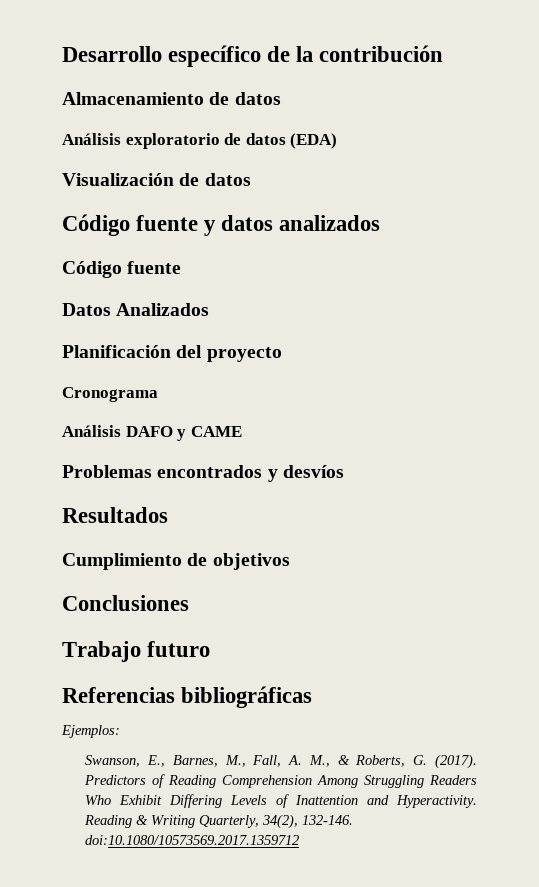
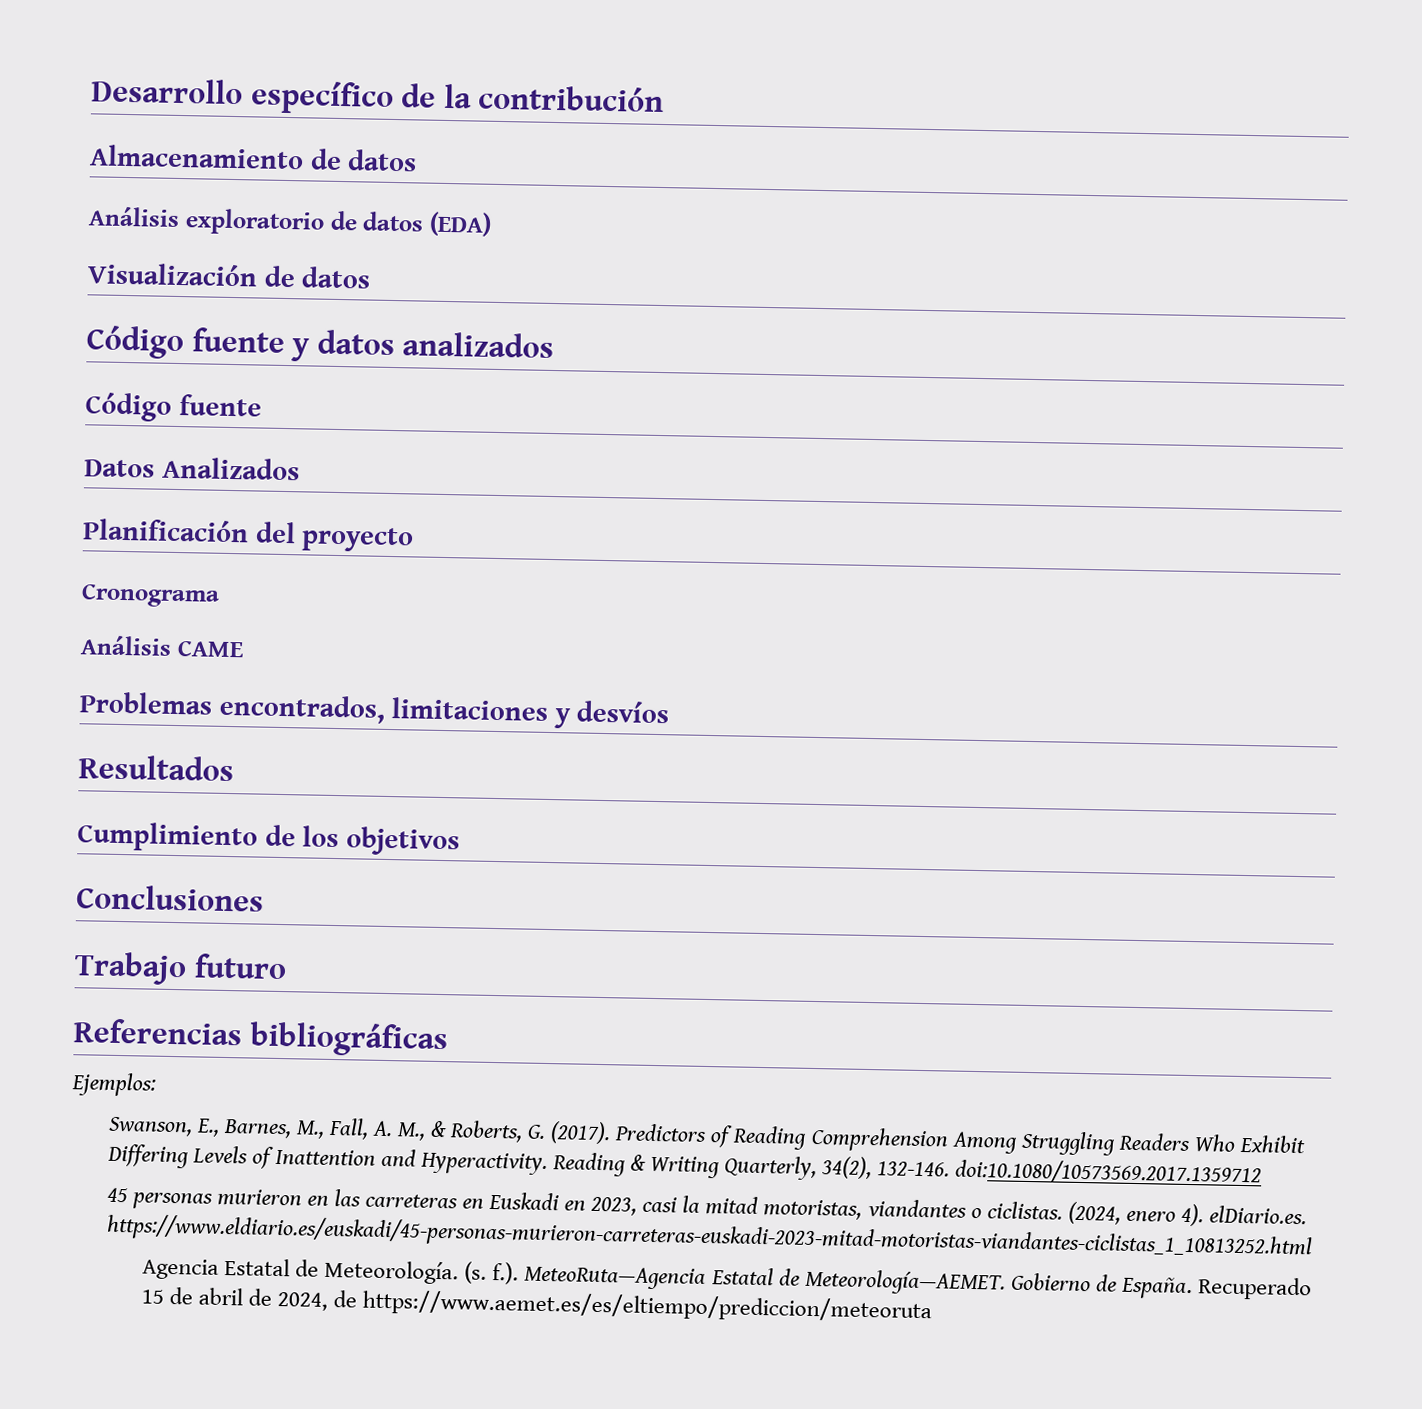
[125,426,187,441] DAFO y -> (172, 645) none
[157,465,263,478] encontrados -> [218,693,550,724] encontrados, limitaciones
(208, 559) none -> [302,825,340,848] los
(300, 840) none -> [106,1187,1308,1227] [105,1213,1313,1261] [142,1258,1313,1301] [141,1286,933,1324] // 45 personas murieron en las carreteras en Euskadi en 2023, casi la mitad motoristas, viandantes o ciclistas. (2024, enero 4). elDiario.es. https://www.eldiario.es/euskadi/45-personas-murieron-carreteras-euskadi-2023-mitad-motoristas-viandantes-ciclistas_1_10813252.html // Agencia Estatal de Meteorología. (s. f.). MeteoRuta—Agencia Estatal de Meteorología—AEMET. Gobierno de España. Recuperado 15 de abril de 2024, de https://www.aemet.es/es/eltiempo/prediccion/meteoruta

